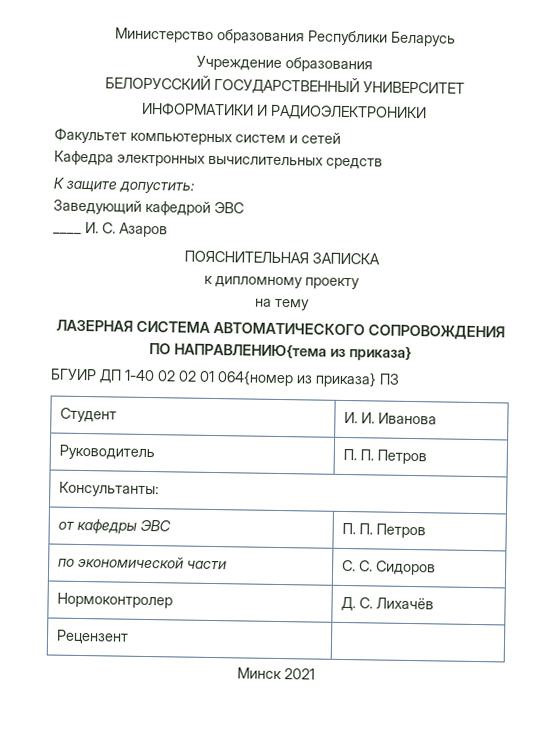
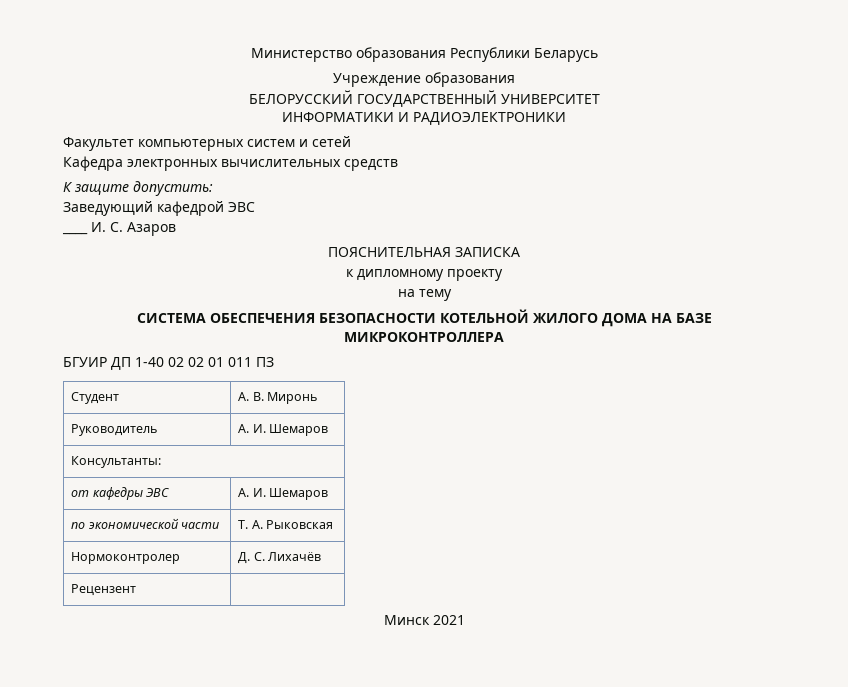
[56,319,505,341] [149,343,412,361] ЛАЗЕРНАЯ СИСТЕМА АВТОМАТИЧЕСКОГО СОПРОВОЖДЕНИЯ ПО НАПРАВЛЕНИЮ{тема из приказа} -> [136,309,712,327] [344,332,504,342] СИСТЕМА ОБЕСПЕЧЕНИЯ БЕЗОПАСНОСТИ КОТЕЛЬНОЙ ЖИЛОГО ДОМА НА БАЗЕ МИКРОКОНТРОЛЛЕРА
[217,370,377,388] 064{номер из приказа} -> [228,357,252,367] 011
[344,411,438,425] [59,444,156,461] [343,448,428,465] И. И. Иванова // Руководитель | П. П. Петров -> [238,392,318,404] [71,424,158,436] [238,424,329,436] А. В. Миронь // Руководитель | А. И. Шемаров
[342,522,427,539] П. П. Петров -> [238,488,329,500] А. И. Шемаров
[342,559,437,576] С. С. Сидоров -> [238,520,334,529] Т. А. Рыковская

